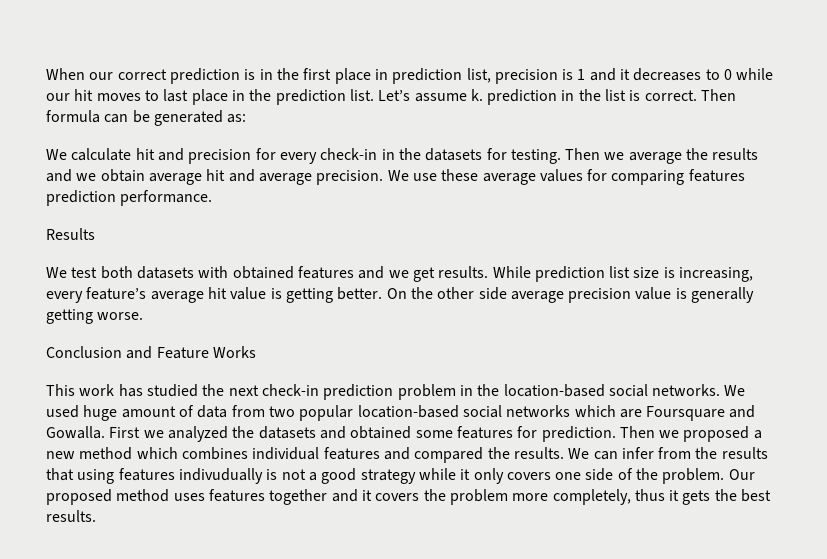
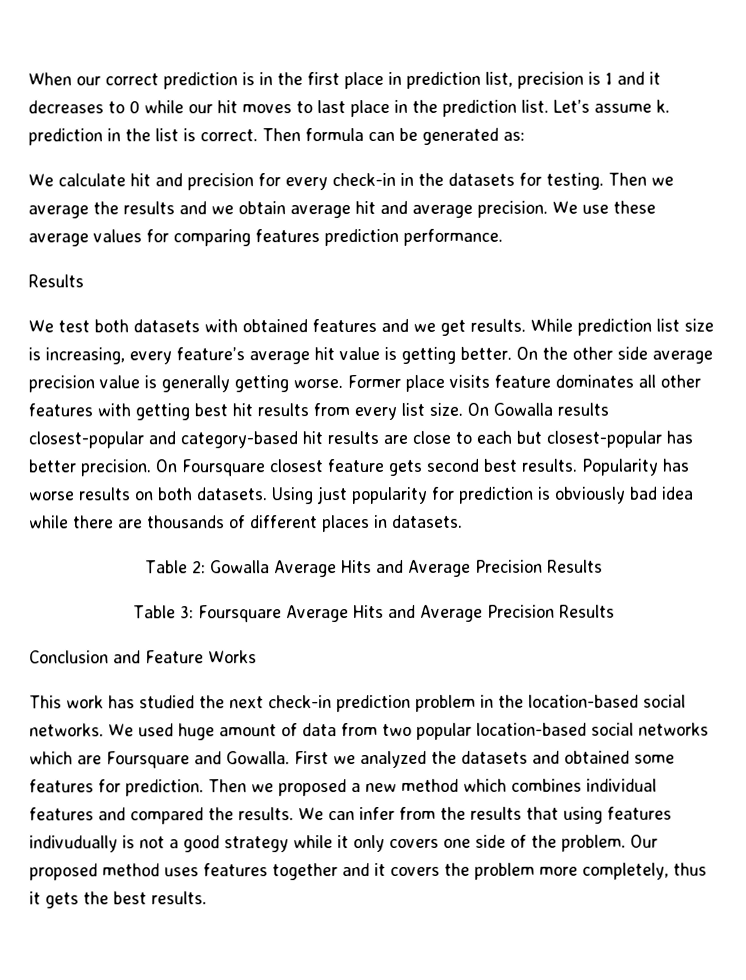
(144, 316) none -> [347,374,701,392] [28,402,609,421] [28,430,693,449] [28,458,689,477] [29,486,694,505] [29,514,463,533] [144,559,603,578] [132,604,615,623] Former place visits feature dominates all other features with getting best hit results from every list size. On Gowalla results closest-popular and category-based hit results are close to each but closest-popular has better precision. On Foursquare closest feature gets second best results. Popularity has worse results on both datasets. Using just popularity for prediction is obviously bad idea while there are thousands of different places in datasets. // Table 2: Gowalla Average Hits and Average Precision Results // Table 3: Foursquare Average Hits and Average Precision Results

